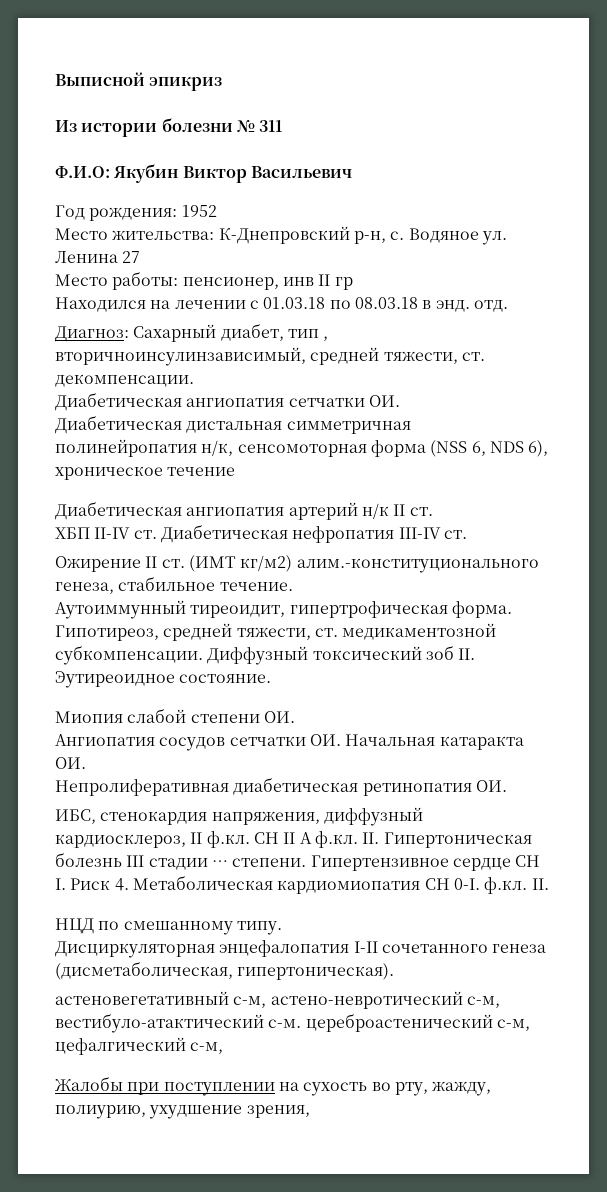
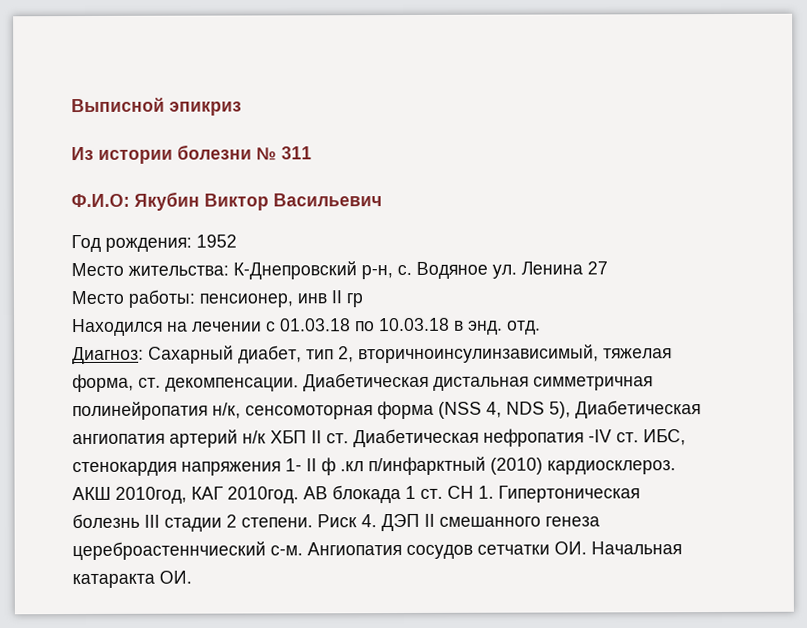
[354,297,418,309] 08.03.18 -> [379,317,450,332] 10.03.18
[323,336,329,341] [55,347,485,366] [55,374,194,387] [55,392,400,411] , вторичноинсулинзависимый, средней тяжести, ст. декомпенсации. // Диабетическая ангиопатия сетчатки ОИ. // -> [338,344,672,364] [72,373,299,393] 2, вторичноинсулинзависимый, тяжелая форма, ст. декомпенсации.
[471,440,549,457] [55,466,236,480] 6, NDS 6), хроническое течение // -> [486,401,571,419] 4, NDS 5),
[393,504,433,516] [55,527,157,539] II ст. // ХБП II-IV ст. -> [270,430,349,444] ХБП II ст.
[398,527,467,539] [55,555,539,573] [55,576,293,594] [55,600,512,619] [55,623,497,641] [55,645,476,665] [55,671,272,688] [55,708,295,723] III-IV ст. // Ожирение II ст. (ИМТ кг/м2) алим.-конституционального генеза, стабильное течение. // Аутоиммунный тиреоидит, гипертрофическая форма. Гипотиреоз, средней тяжести, ст. медикаментозной субкомпенсации. Диффузный токсический зоб II. Эутиреоидное состояние. // Миопия слабой степени ОИ. // -> [588,429,686,446] [72,456,676,477] [72,485,640,504] [72,513,600,532] [72,541,303,561] -IV ст. ИБС, стенокардия напряжения 1- II ф .кл п/инфарктный (2010) кардиосклероз. АКШ 2010год, КАГ 2010год. АВ блокада 1 ст. СН 1. Гипертоническая болезнь III стадии 2 степени. Риск 4. ДЭП II смешанного генеза цереброастеннчиеский с-м.
[55,777,507,796] [55,807,423,826] [55,831,532,848] [55,852,541,871] [55,875,549,894] [55,918,282,935] [55,940,547,958] [55,961,395,980] [55,991,500,1009] [55,1013,530,1033] [55,1037,224,1055] [55,1076,492,1096] [55,1105,310,1119] // Непролиферативная диабетическая ретинопатия ОИ. // ИБС, стенокардия напряжения, диффузный кардиосклероз, II ф.кл. СН II А ф.кл. II. Гипертоническая болезнь III стадии … степени. Гипертензивное сердце СН I. Риск 4. Метаболическая кардиомиопатия СН 0-I. ф.кл. II. // НЦД по смешанному типу. // Дисциркуляторная энцефалопатия I-II сочетанного генеза (дисметаболическая, гипертоническая). // астеновегетативный с-м, астено-невротический с-м, вестибуло-атактический с-м. цереброастенический с-м, цефалгический с-м, // Жалобы при поступлении на сухость во рту, жажду, полиурию, ухудшение зрения, -> (192, 577) none

